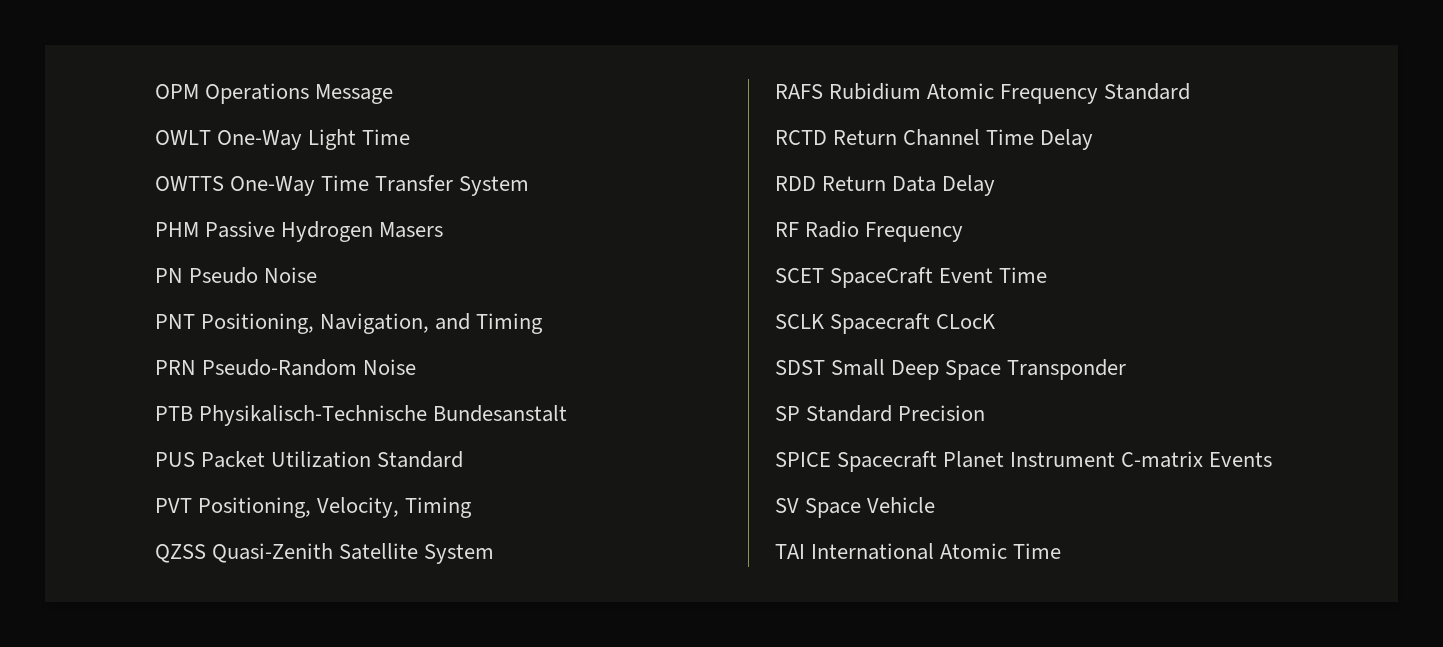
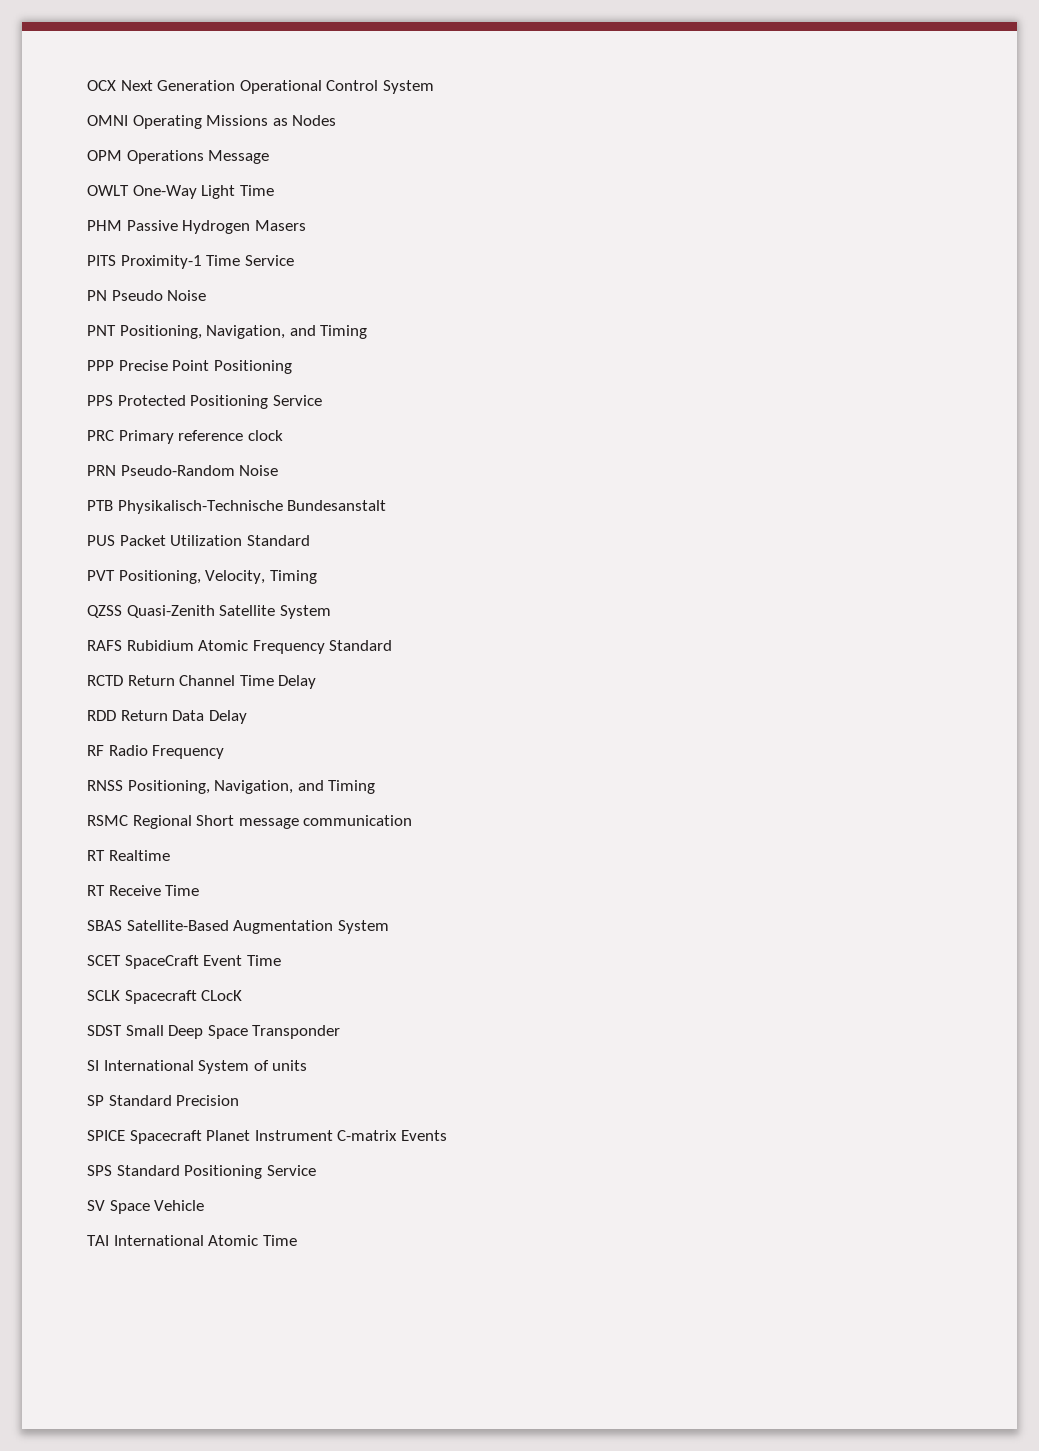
(155, 91) none -> [87,80,434,94] [87,115,337,129] OCX Next Generation Operational Control System // OMNI Operating Missions as Nodes //
[155,175,530,196] // OWTTS One-Way Time Transfer System -> (274, 190) none
(444, 230) none -> [87,255,294,269] // PITS Proximity-1 Time Service
(544, 323) none -> [87,360,292,374] [87,395,322,409] [87,430,283,444] // PPP Precise Point Positioning // PPS Protected Positioning Service // PRC Primary reference clock
(964, 232) none -> [87,780,376,794] [87,815,413,829] [87,850,170,861] [87,885,200,896] [87,920,389,934] // RNSS Positioning, Navigation, and Timing // RSMC Regional Short message communication // RT Realtime // RT Receive Time // SBAS Satellite-Based Augmentation System
(1127, 369) none -> [87,1060,308,1074] // SI International System of units
(1273, 459) none -> [87,1165,316,1179] // SPS Standard Positioning Service

